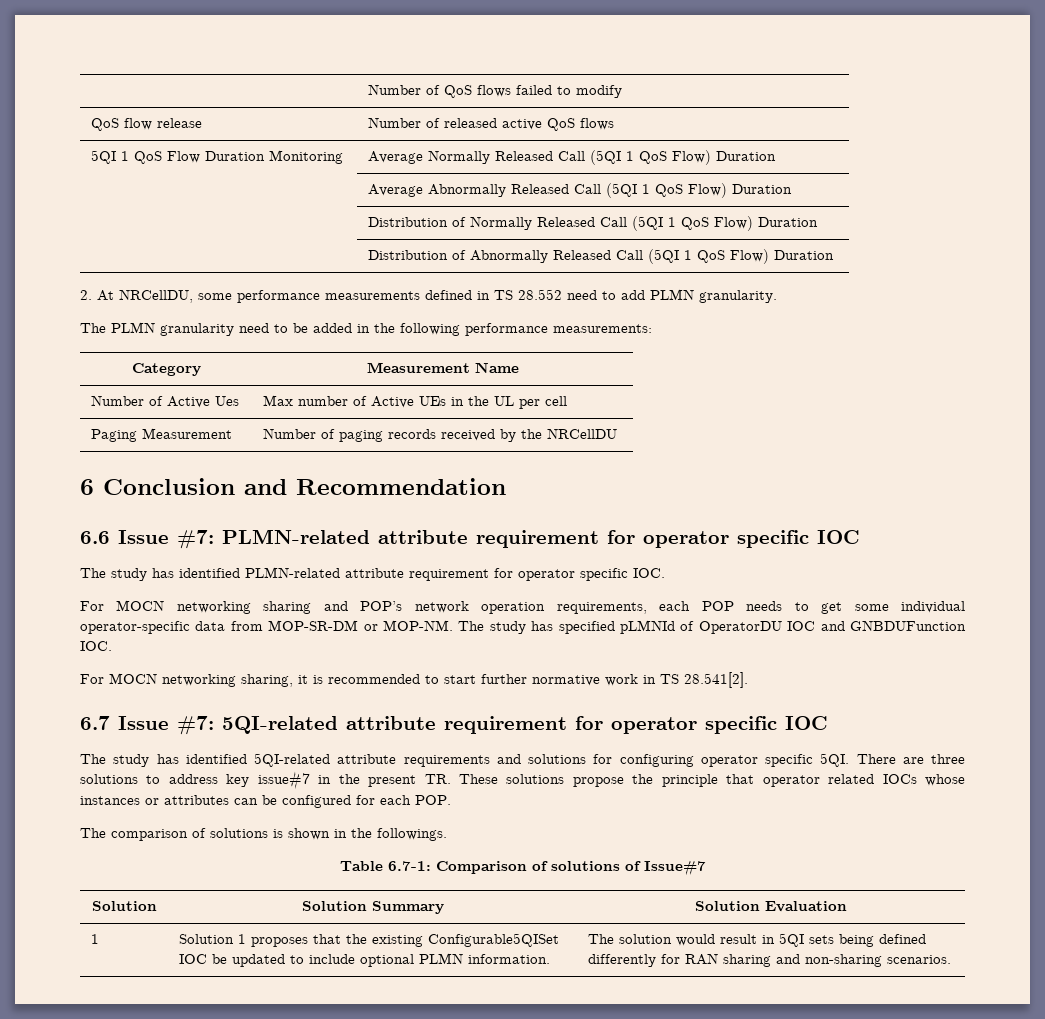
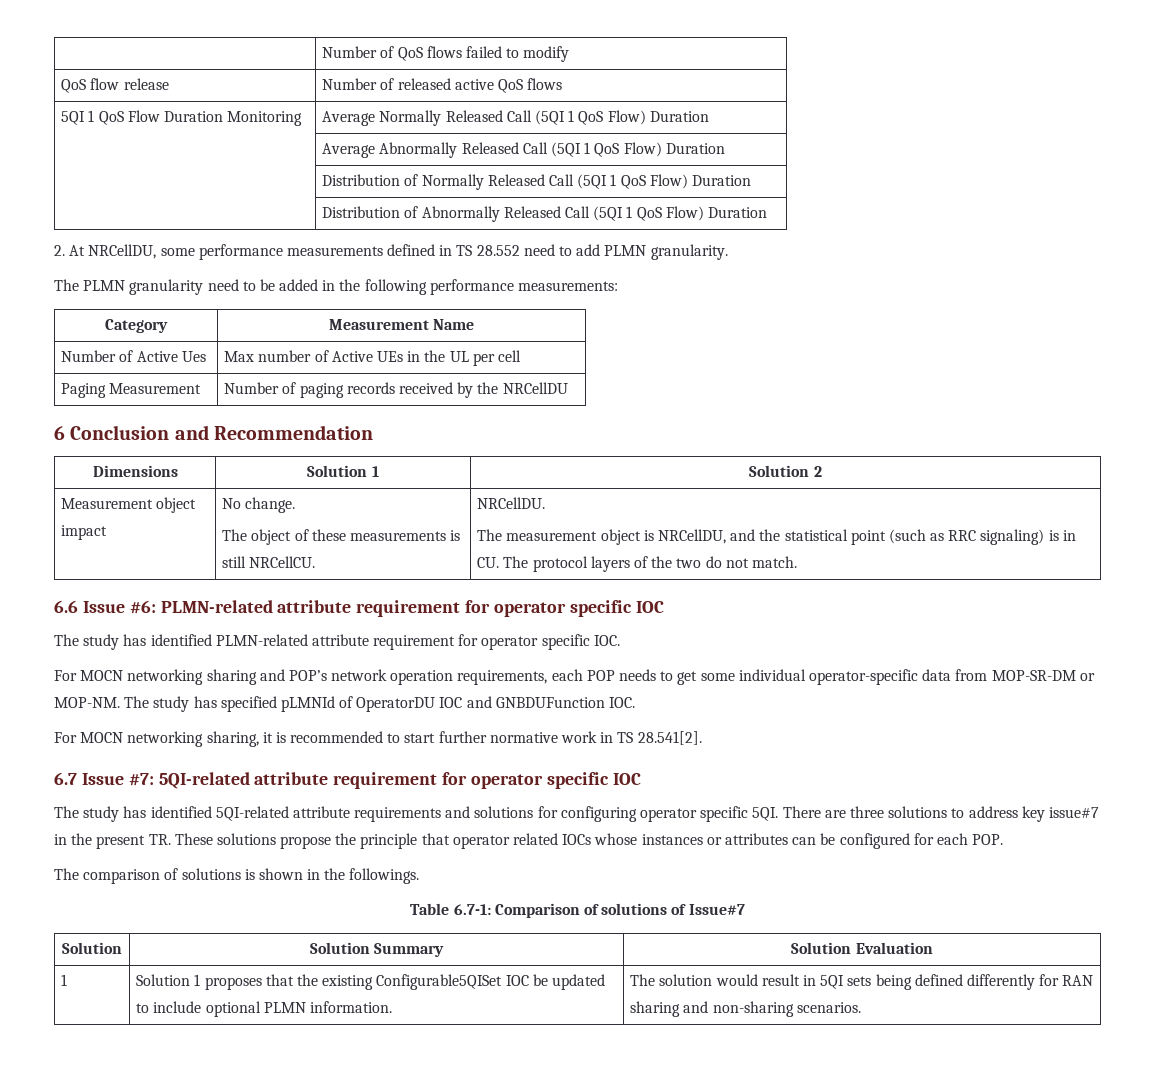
(506, 486) none -> [92,465,178,477] [307,465,379,477] [749,465,822,477] [61,497,197,513] [61,525,108,540] [222,497,296,513] [222,529,461,545] [222,556,316,568] [477,497,546,509] [477,529,1076,545] [477,556,797,572] // Dimensions | Solution 1 | Solution 2 // Measurement object impact | No change. // The object of these measurements is still NRCellCU. | NRCellDU. // The measurement object is NRCellDU, and the statistical point (such as RRC signaling) is in CU. The protocol layers of the two do not match.
[177,530,214,549] #7: -> [129,600,156,614] #6:

